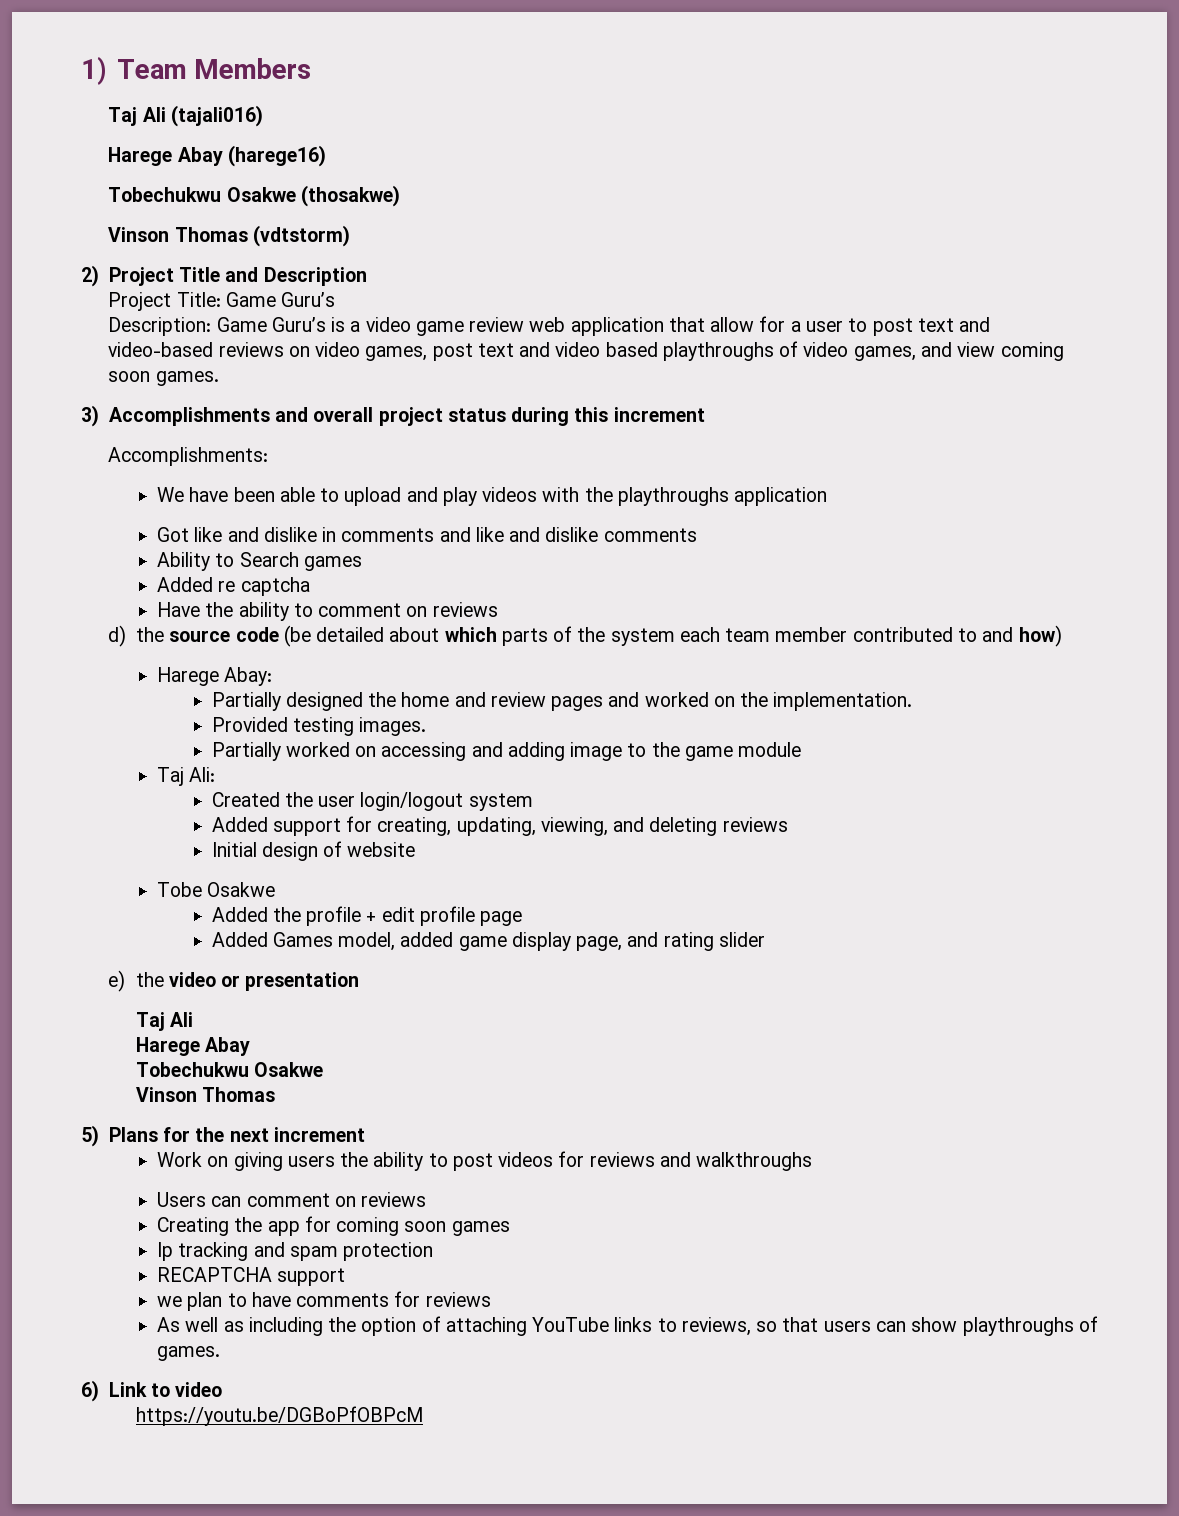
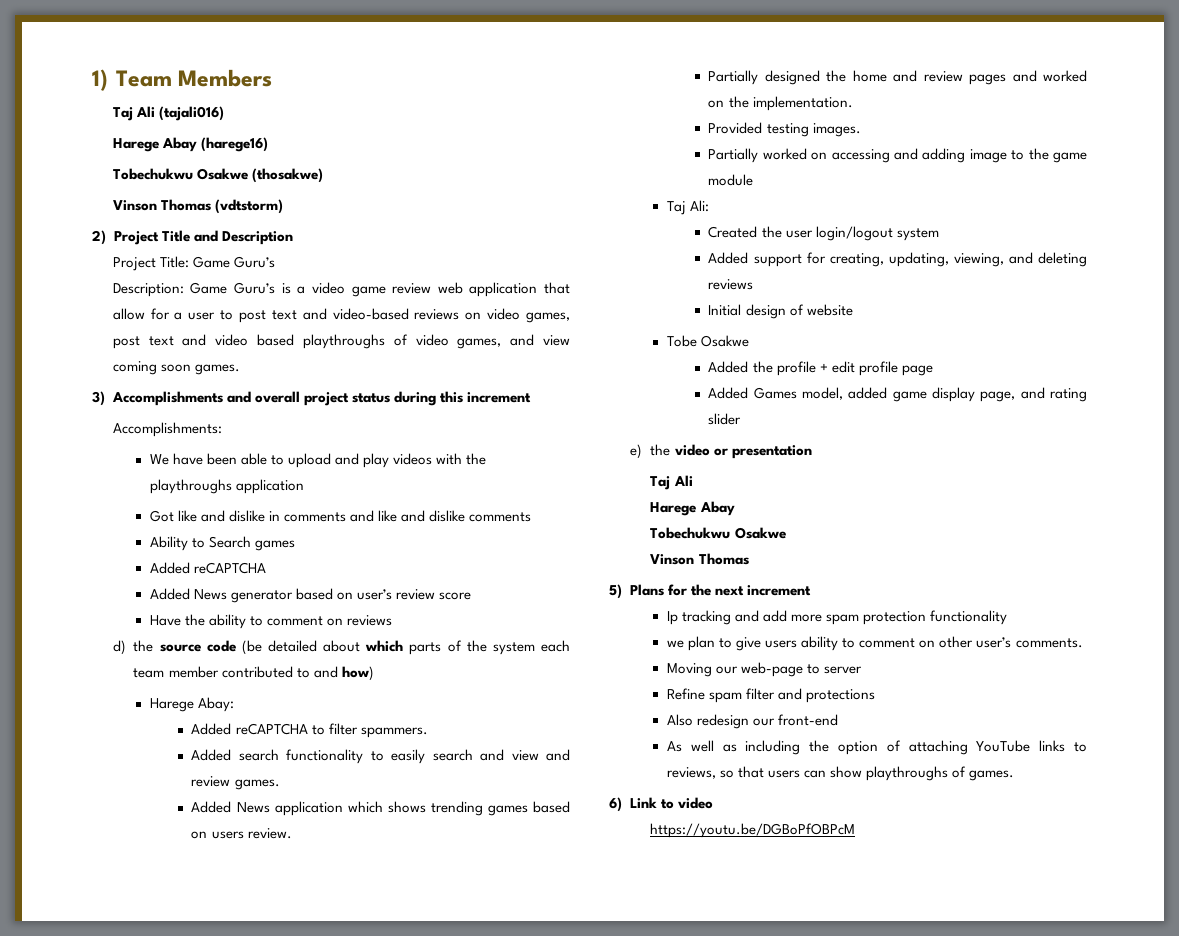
[218,577,310,596] re captcha -> [194,562,267,574] [149,588,472,603] reCAPTCHA // Added News generator based on user’s review score
(273, 676) none -> [191,723,428,738] [191,749,571,764] [191,776,280,790] [191,801,570,816] [191,828,292,839] // Added reCAPTCHA to filter spammers. // Added search functionality to easily search and view and review games. // Added News application which shows trending games based on users review.
[156,1151,813,1171] [156,1192,427,1207] [156,1216,510,1236] // Work on giving users the ability to post videos for reviews and walkthroughs // Users can comment on reviews // Creating the app for coming soon games -> (811, 590) none
(285, 1249) none -> [763,610,823,622] add more
[156,1267,346,1286] // RECAPTCHA support -> [930,610,1008,625] functionality
[251,1291,491,1307] have comments for reviews -> [736,636,1083,651] [666,662,863,677] [666,688,876,703] [666,714,839,729] give users ability to comment on other user’s comments. // Moving our web-page to server // Refine spam filter and protections // Also redesign our front-end

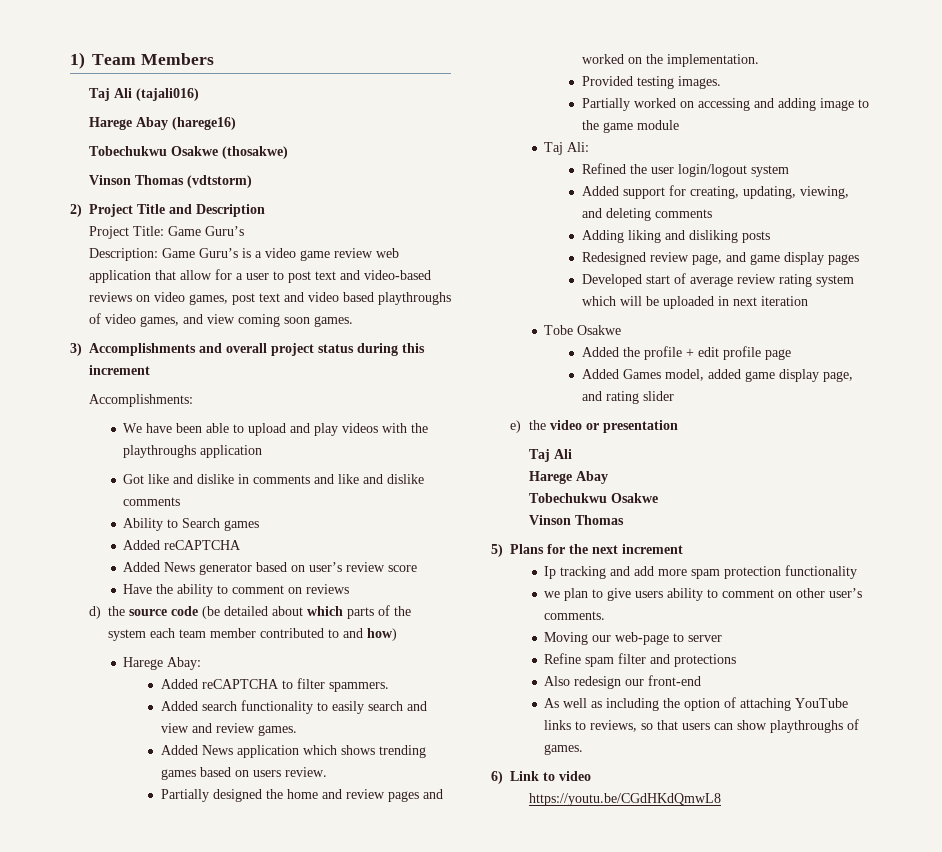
[708,226,758,238] Created -> [582,163,627,174] Refined
[708,279,754,290] [708,304,853,319] reviews // Initial design of website -> [655,209,713,218] [582,230,771,243] [582,252,860,265] [582,273,855,287] [582,296,809,309] comments // Adding liking and disliking posts // Redesigned review page, and game display pages // Developed start of average review rating system which will be uploaded in next iteration
[650,823,856,838] https://youtu.be/DGBoPfOBPcM -> [528,793,721,806] https://youtu.be/CGdHKdQmwL8

